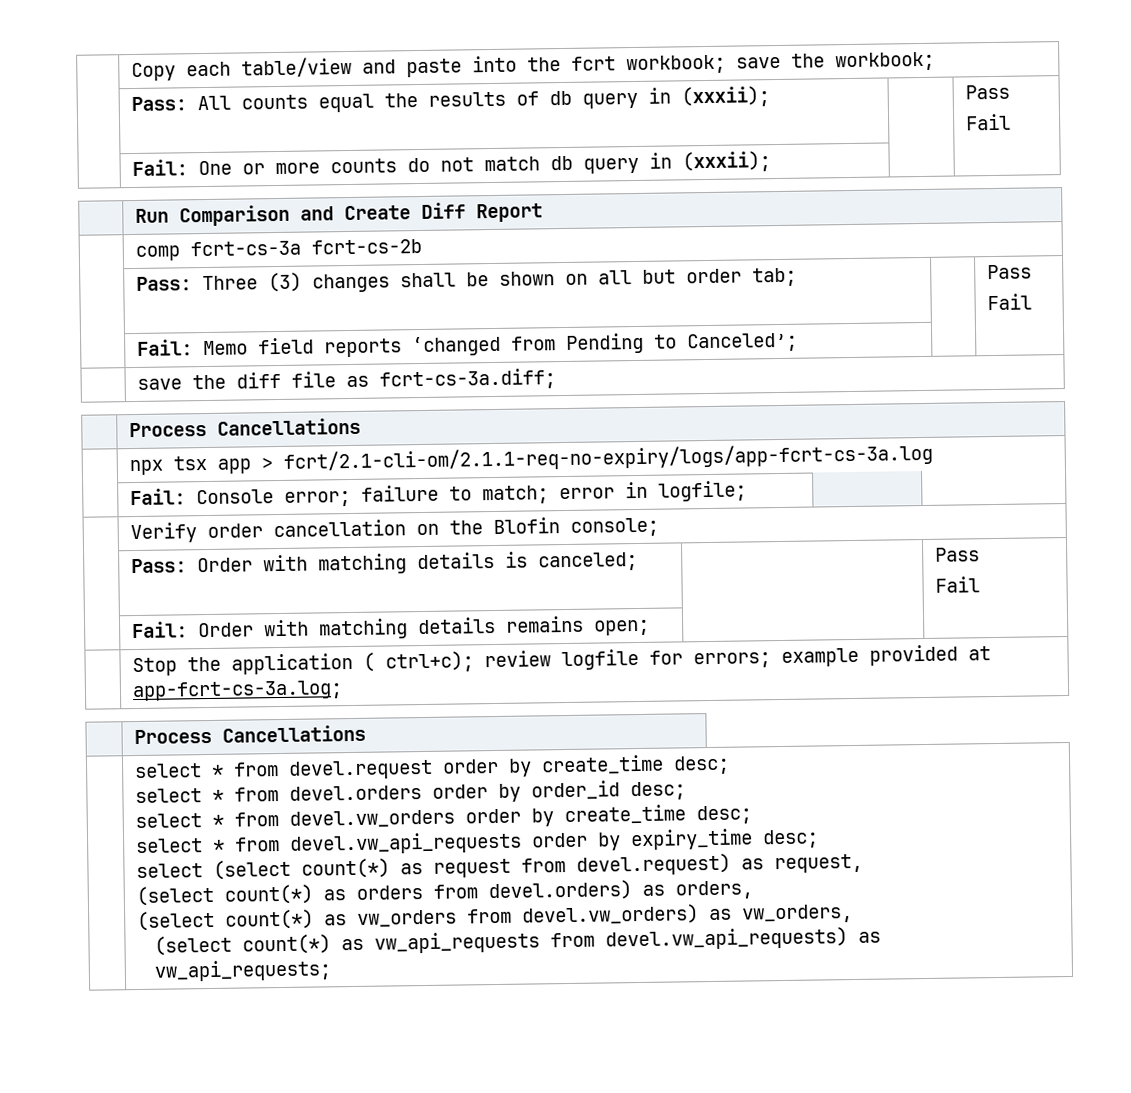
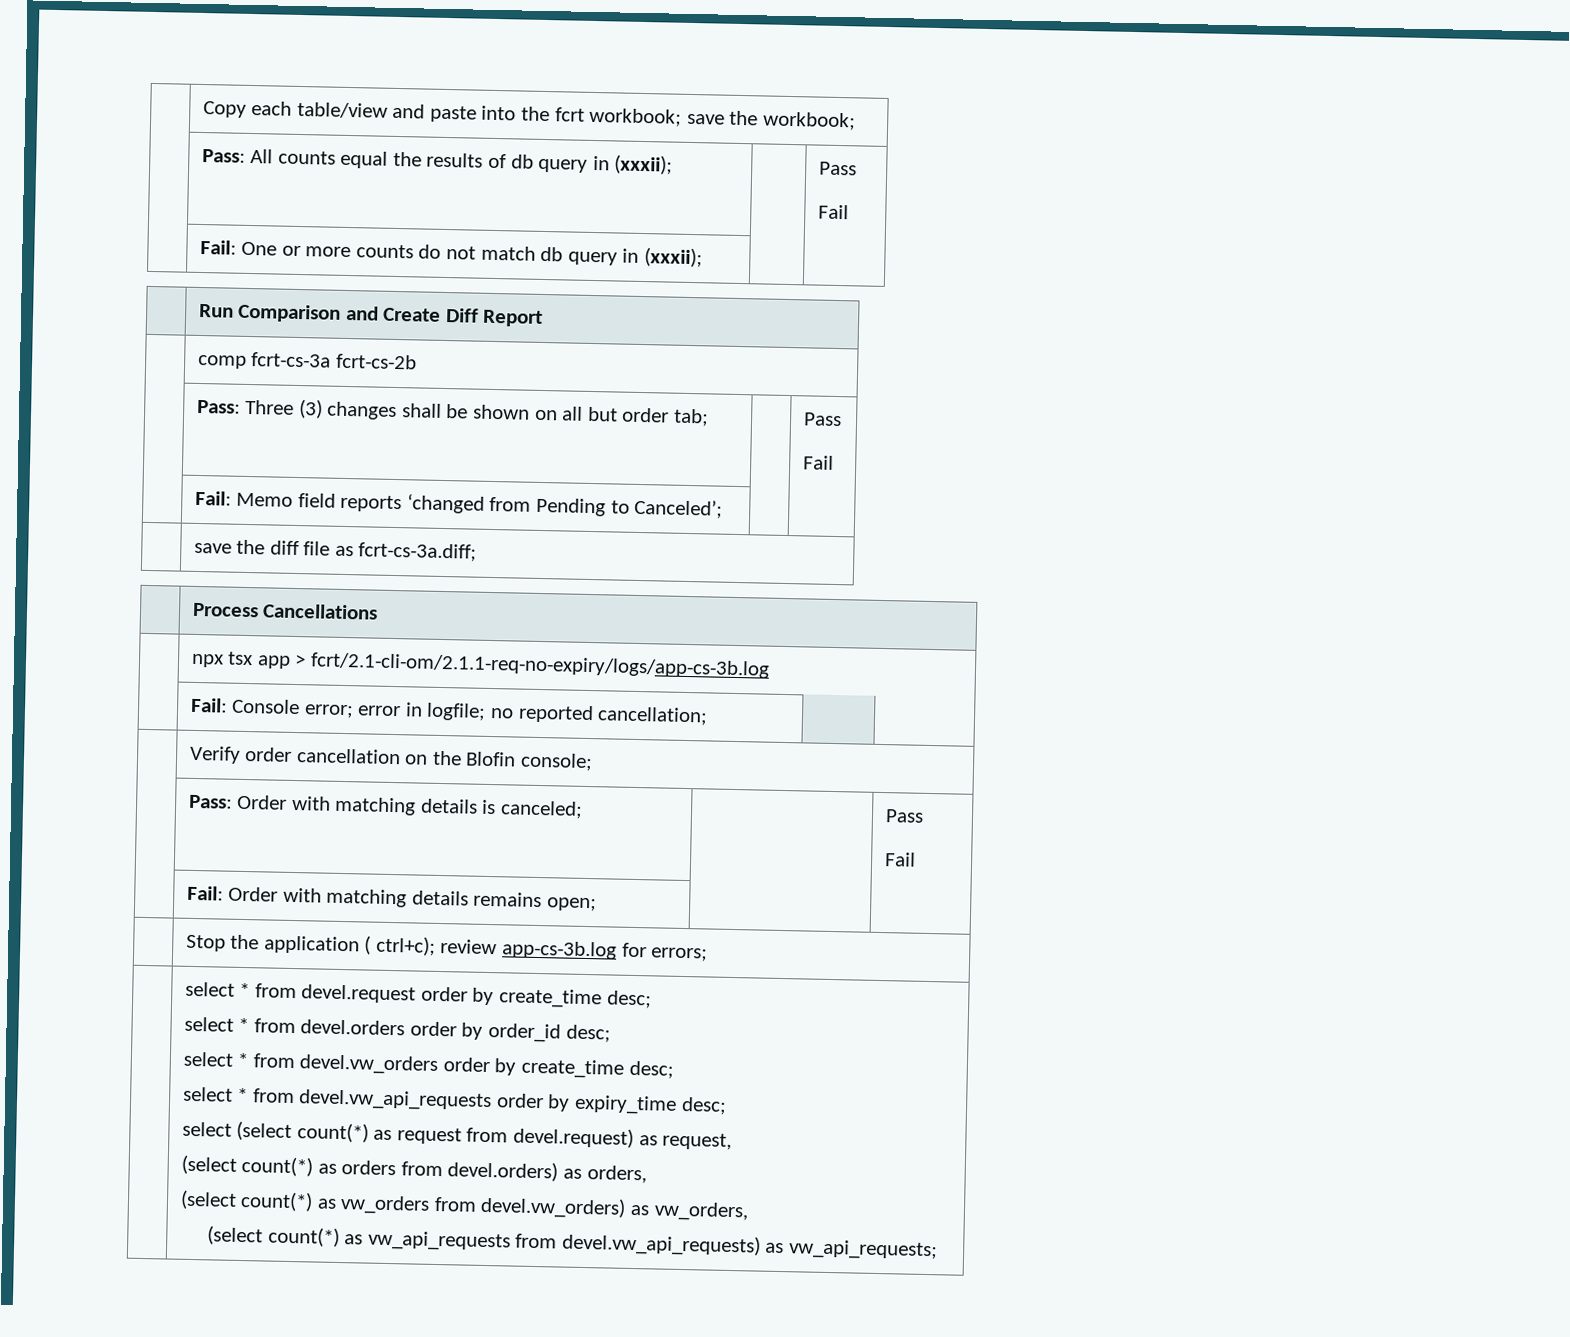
[282,442,933,473] fcrt/2.1-cli-om/2.1.1-req-no-expiry/logs/app-fcrt-cs-3a.log -> [309,652,770,679] fcrt/2.1-cli-om/2.1.1-req-no-expiry/logs/app-cs-3b.log
[360,484,549,505] failure to match; -> (354, 711) none
(747, 491) none -> [489,704,709,726] no reported cancellation;
[560,648,639,671] logfile -> [501,940,617,960] app-cs-3b.log
[780,644,991,668] [131,680,343,702] [133,724,366,745] example provided at app-fcrt-cs-3a.log; // | Process Cancellations -> (709, 954) none

